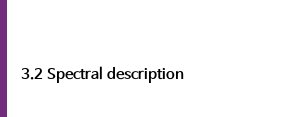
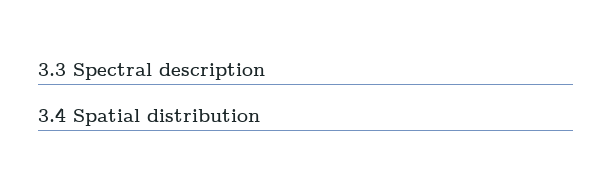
[21,68,43,80] 3.2 -> [38,63,66,76] 3.3
(185, 75) none -> [38,107,260,126] // 3.4 Spatial distribution

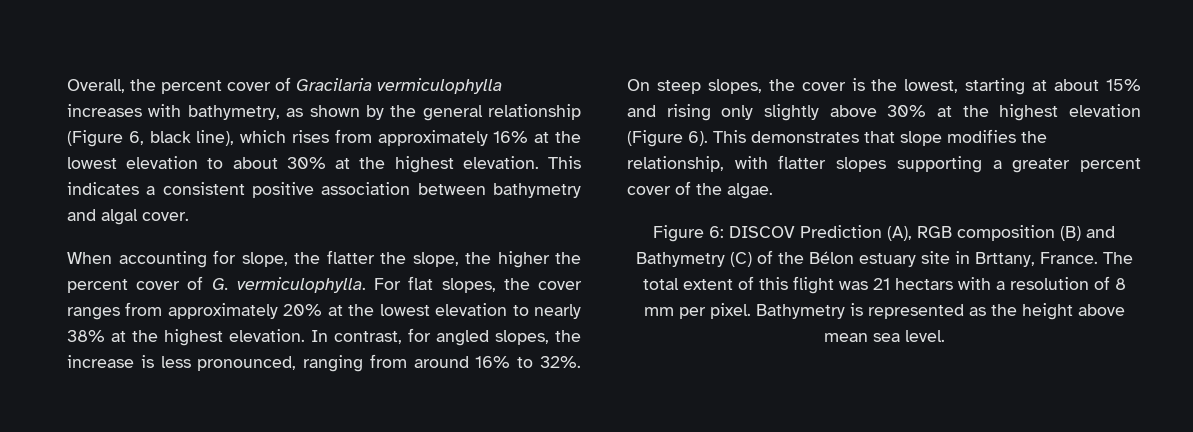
[38,63,265,80] [38,107,260,126] 3.3 Spectral description // 3.4 Spatial distribution -> [67,77,502,94] [67,104,581,121] [67,129,581,147] [67,156,581,173] [67,182,581,198] [67,209,189,225] [67,250,581,268] [67,276,582,293] [67,302,581,320] [67,328,581,346] [67,354,581,372] [627,78,1141,95] [627,104,1141,121] [627,129,1047,147] [627,155,1141,173] [627,181,773,199] [653,225,1115,242] [635,250,1133,267] [642,276,1126,294] [643,303,1125,320] [823,330,945,342] Overall, the percent cover of Gracilaria vermiculophylla increases with bathymetry, as shown by the general relationship (Figure 6, black line), which rises from approximately 16% at the lowest elevation to about 30% at the highest elevation. This indicates a consistent positive association between bathymetry and algal cover. // When accounting for slope, the flatter the slope, the higher the percent cover of G. vermiculophylla. For flat slopes, the cover ranges from approximately 20% at the lowest elevation to nearly 38% at the highest elevation. In contrast, for angled slopes, the increase is less pronounced, ranging from around 16% to 32%. On steep slopes, the cover is the lowest, starting at about 15% and rising only slightly above 30% at the highest elevation (Figure 6). This demonstrates that slope modifies the relationship, with flatter slopes supporting a greater percent cover of the algae. // Figure 6: DISCOV Prediction (A), RGB composition (B) and Bathymetry (C) of the Bélon estuary site in Brttany, France. The total extent of this flight was 21 hectars with a resolution of 8 mm per pixel. Bathymetry is represented as the height above mean sea level.

